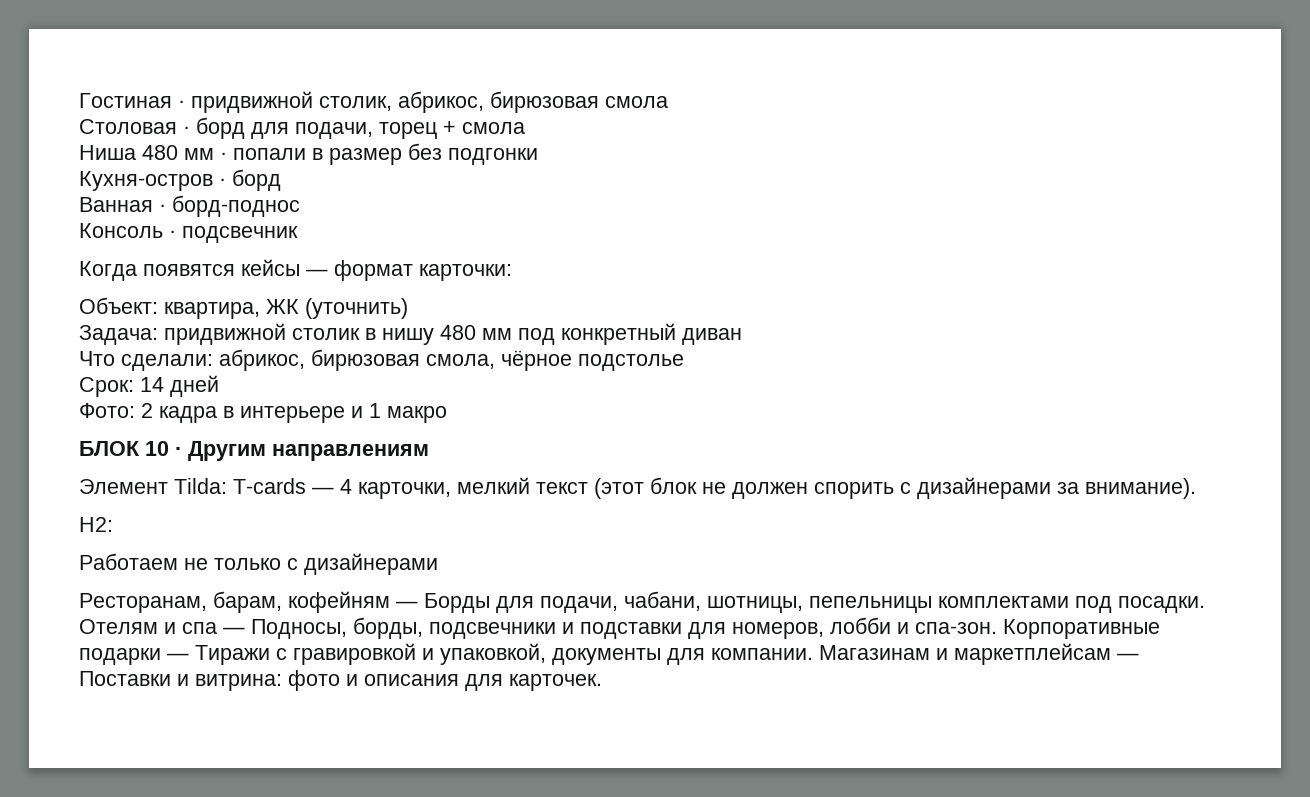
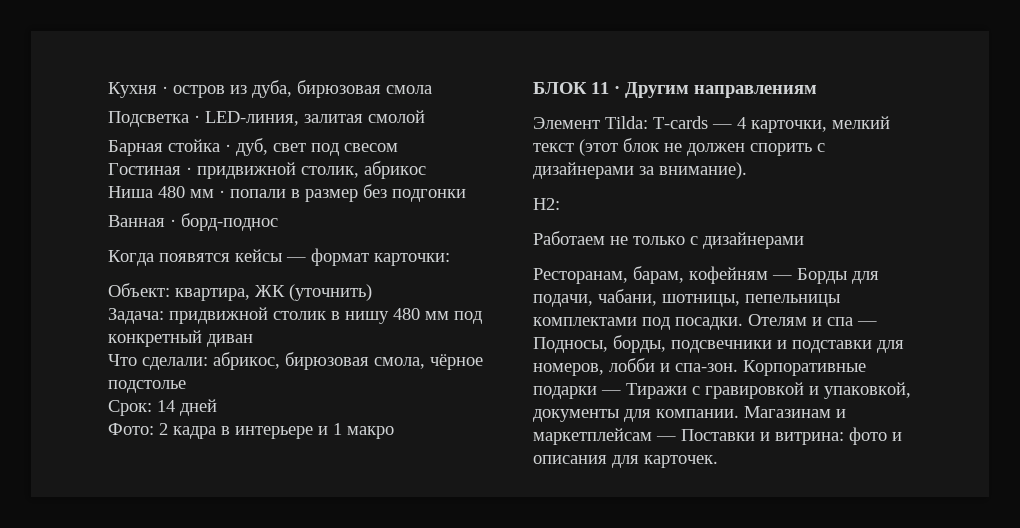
[79,91,668,113] [79,117,525,139] Гостиная · придвижной столик, абрикос, бирюзовая смола // Столовая · борд для подачи, торец + смола -> [108,80,432,98] [108,110,425,127] [108,138,398,156] [108,161,426,179] Кухня · остров из дуба, бирюзовая смола // Подсветка · LED-линия, залитая смолой // Барная стойка · дуб, свет под свесом // Гостиная · придвижной столик, абрикос
[79,169,281,191] // Кухня-остров · борд -> (466, 195) none
[79,223,298,243] // Консоль · подсвечник -> (278, 222) none
[145,441,169,456] 10 -> [591,82,609,94] 11

